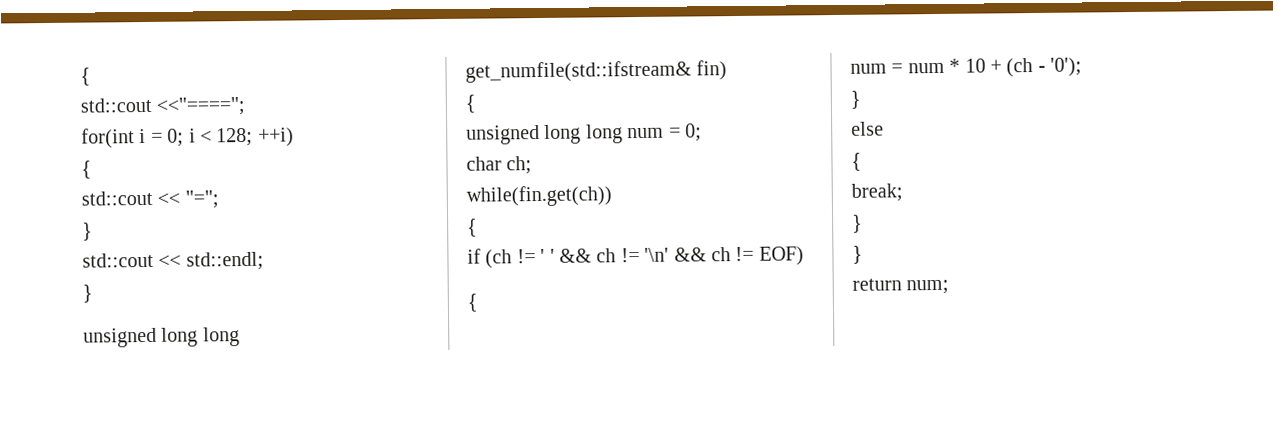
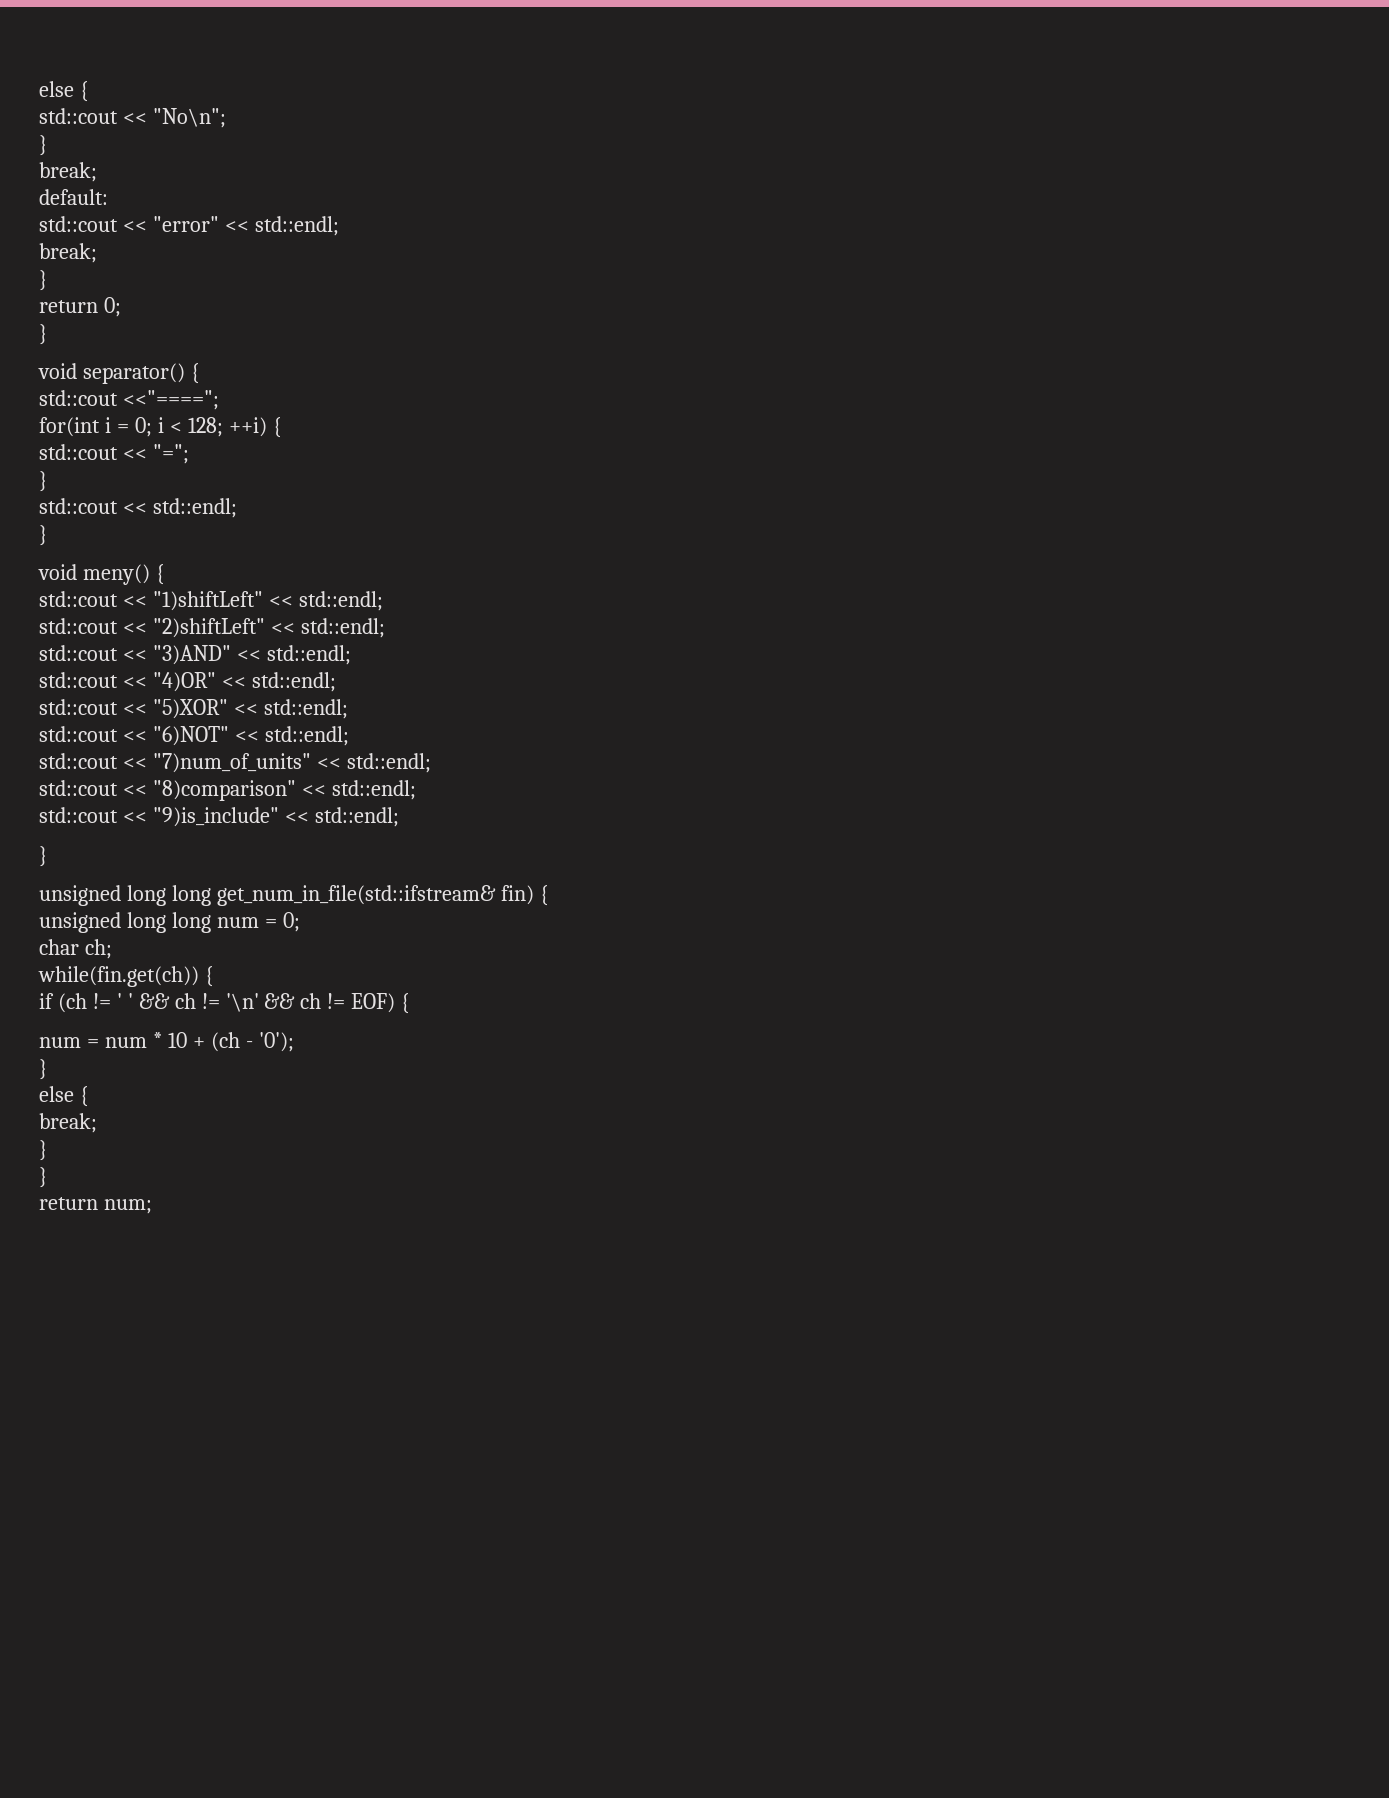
(80, 76) none -> [39,81,89,102] [39,108,226,128] [39,135,48,156] [39,162,97,182] [39,189,108,205] [39,216,339,236] [39,243,97,263] [39,270,48,291] [39,297,121,317] [39,324,48,345] [38,363,185,384] else { // std::cout << "No\n"; // } // break; // default: // std::cout << "error" << std::endl; // break; // } // return 0; // } // void separator()
(294, 137) // -> (267, 427) none
[83,327,240,348] [465,60,692,83] // unsigned long long get_numfile(std::ifstream& -> [38,564,165,585] [39,591,383,611] [39,618,385,638] [39,645,351,665] [39,672,336,692] [39,699,348,719] [39,726,349,746] [39,753,431,773] [39,780,416,801] [39,807,399,827] [39,846,48,867] [39,885,496,906] // void meny() { // std::cout << "1)shiftLeft" << std::endl; // std::cout << "2)shiftLeft" << std::endl; // std::cout << "3)AND" << std::endl; // std::cout << "4)OR" << std::endl; // std::cout << "5)XOR" << std::endl; // std::cout << "6)NOT" << std::endl; // std::cout << "7)num_of_units" << std::endl; // std::cout << "8)comparison" << std::endl; // std::cout << "9)is_include" << std::endl; // } // unsigned long long get_num_in_file(std::ifstream&
(728, 70) // -> (534, 895) none
(612, 196) // -> (199, 976) none
(804, 256) // -> (396, 1003) none
(884, 128) // -> (74, 1094) none

